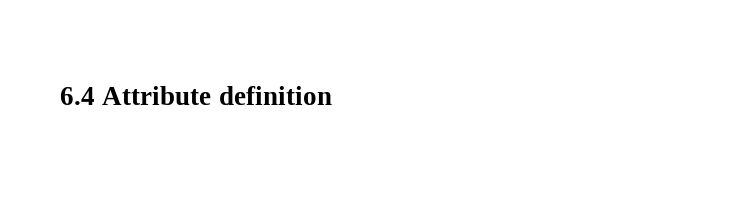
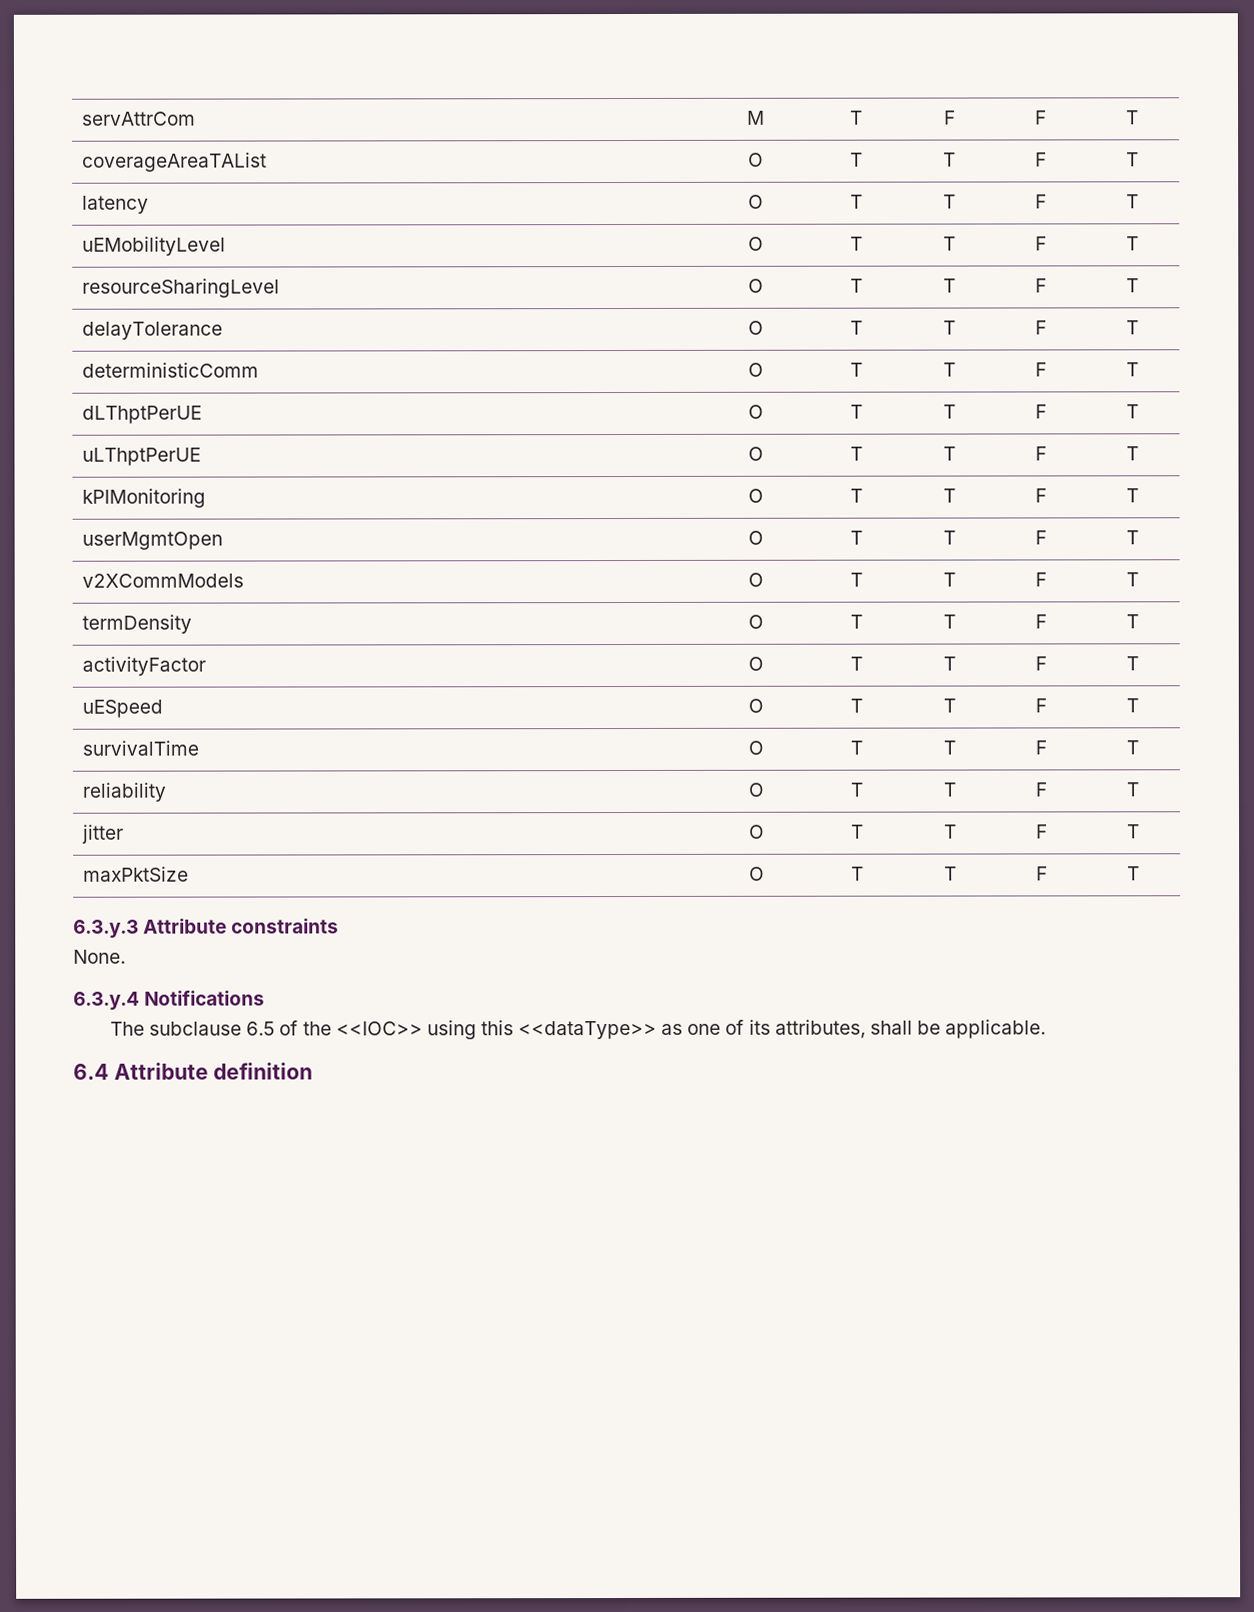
(60, 96) none -> [81,111,196,126] [747,110,765,125] [850,110,863,125] [943,110,956,125] [1035,110,1047,125] [1126,110,1139,125] [81,152,267,172] [748,152,764,167] [850,152,863,167] [943,152,956,167] [1035,152,1047,167] [1126,152,1139,167] [81,195,149,214] [748,194,764,209] [850,194,863,209] [943,194,956,209] [1035,194,1047,209] [1126,194,1139,209] [81,236,226,256] [748,236,764,251] [850,236,863,251] [943,236,956,251] [1035,236,1047,251] [1126,236,1139,251] [81,278,280,298] [748,278,764,293] [850,278,863,293] [943,278,956,293] [1035,278,1047,293] [1126,278,1139,293] [81,321,223,340] [748,320,764,335] [850,320,863,335] [943,320,956,335] [1035,320,1047,335] [1126,320,1139,335] [81,362,259,378] [748,362,764,377] [850,362,863,377] [943,362,956,377] [1035,362,1047,377] [1126,362,1139,377] [81,405,202,424] [748,404,764,419] [850,404,863,419] [943,404,956,419] [1035,404,1047,419] [1126,404,1139,419] [81,447,201,466] [748,446,764,461] [850,446,863,461] [943,446,956,461] [1035,446,1047,461] [1126,446,1139,461] [81,488,206,508] [748,488,764,503] [850,488,863,503] [943,488,956,503] [1035,488,1047,503] [1126,488,1139,503] [81,531,223,550] [748,530,764,545] [850,530,863,545] [943,530,956,545] [1035,530,1047,545] [1126,530,1139,545] [81,573,244,588] [748,572,764,587] [850,572,863,587] [943,572,956,587] [1035,572,1047,587] [1126,572,1139,587] [81,614,192,634] [748,614,764,629] [850,614,863,629] [943,614,956,629] [1035,614,1047,629] [1126,614,1139,629] [81,656,206,676] [748,656,764,671] [850,656,863,671] [943,656,956,671] [1035,656,1047,671] [1126,656,1139,671] [81,699,163,718] [748,698,764,713] [850,698,863,713] [943,698,956,713] [1035,698,1047,713] [1126,698,1139,713] [81,740,199,756] [748,740,764,755] [850,740,863,755] [943,740,956,755] [1035,740,1047,755] [1126,740,1139,755] [81,782,166,802] [748,782,764,797] [850,782,863,797] [943,782,956,797] [1035,782,1047,797] [1126,782,1139,797] [81,824,124,844] [749,824,765,839] [851,824,864,839] [944,824,957,839] [1036,824,1048,839] [1127,824,1140,839] [82,866,189,882] [749,866,765,881] [851,866,864,881] [944,866,957,881] [1036,866,1048,881] [1127,866,1140,881] [73,918,340,938] [73,949,126,964] [73,990,266,1010] [110,1019,1047,1040] servAttrCom | M | T | F | F | T // coverageAreaTAList | O | T | T | F | T // latency | O | T | T | F | T // uEMobilityLevel | O | T | T | F | T // resourceSharingLevel | O | T | T | F | T // delayTolerance | O | T | T | F | T // deterministicComm | O | T | T | F | T // dLThptPerUE | O | T | T | F | T // uLThptPerUE | O | T | T | F | T // kPIMonitoring | O | T | T | F | T // userMgmtOpen | O | T | T | F | T // v2XCommModels | O | T | T | F | T // termDensity | O | T | T | F | T // activityFactor | O | T | T | F | T // uESpeed | O | T | T | F | T // survivalTime | O | T | T | F | T // reliability | O | T | T | F | T // jitter | O | T | T | F | T // maxPktSize | O | T | T | F | T // 6.3.y.3 Attribute constraints // None. // 6.3.y.4 Notifications // The subclause 6.5 of the <<IOC>> using this <<dataType>> as one of its attributes, shall be applicable. //

